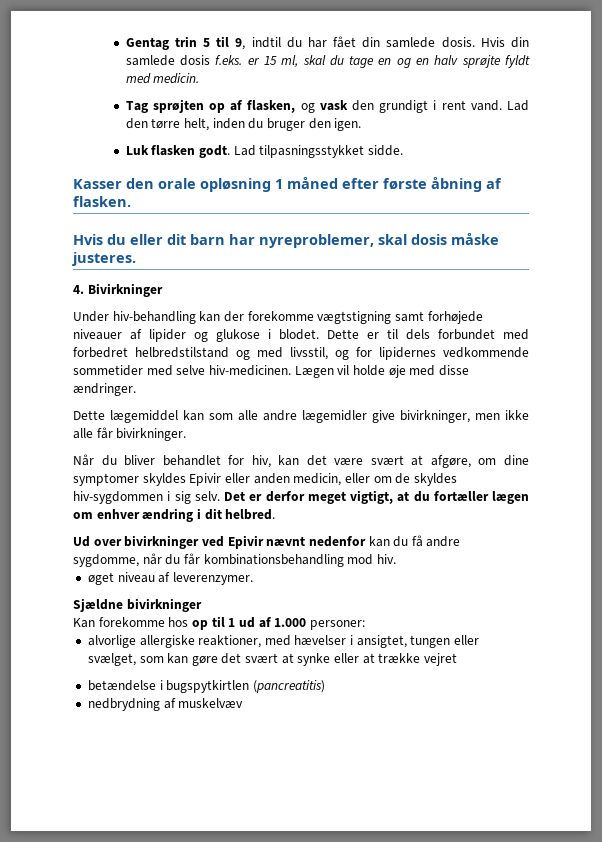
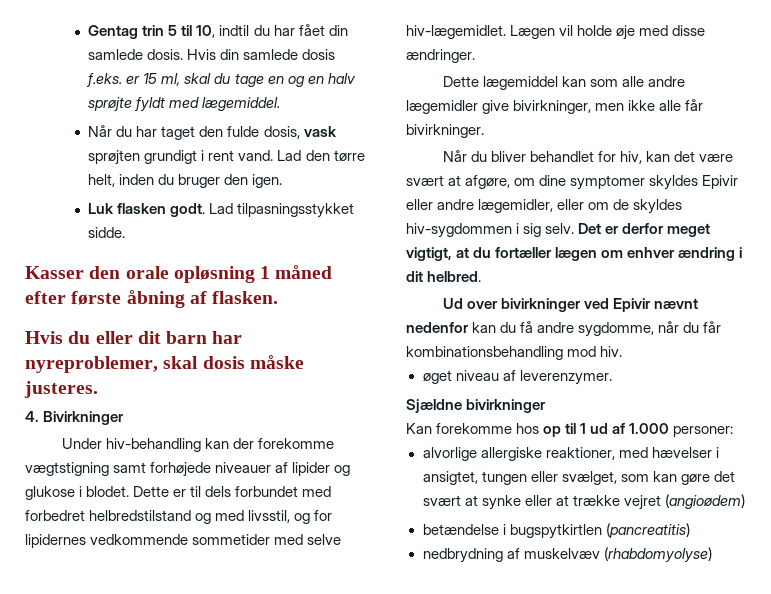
[235,38,246,50] 9, -> [196,25,216,38] 10,
[153,73,200,84] [125,99,375,113] medicin. // Tag sprøjten op af flasken, og vask den -> [202,97,281,111] [88,125,337,140] [88,150,141,165] lægemiddel. // Når du har taget den fulde dosis, vask sprøjten
[208,365,291,376] hiv-medicinen. -> [406,25,506,39] hiv-lægemidlet.
[253,473,342,486] anden medicin, -> [437,199,554,213] andre lægemidler,
(457, 659) none -> [664,494,745,509] (angioødem)
(244, 703) none -> [603,547,712,563] (rhabdomyolyse)

